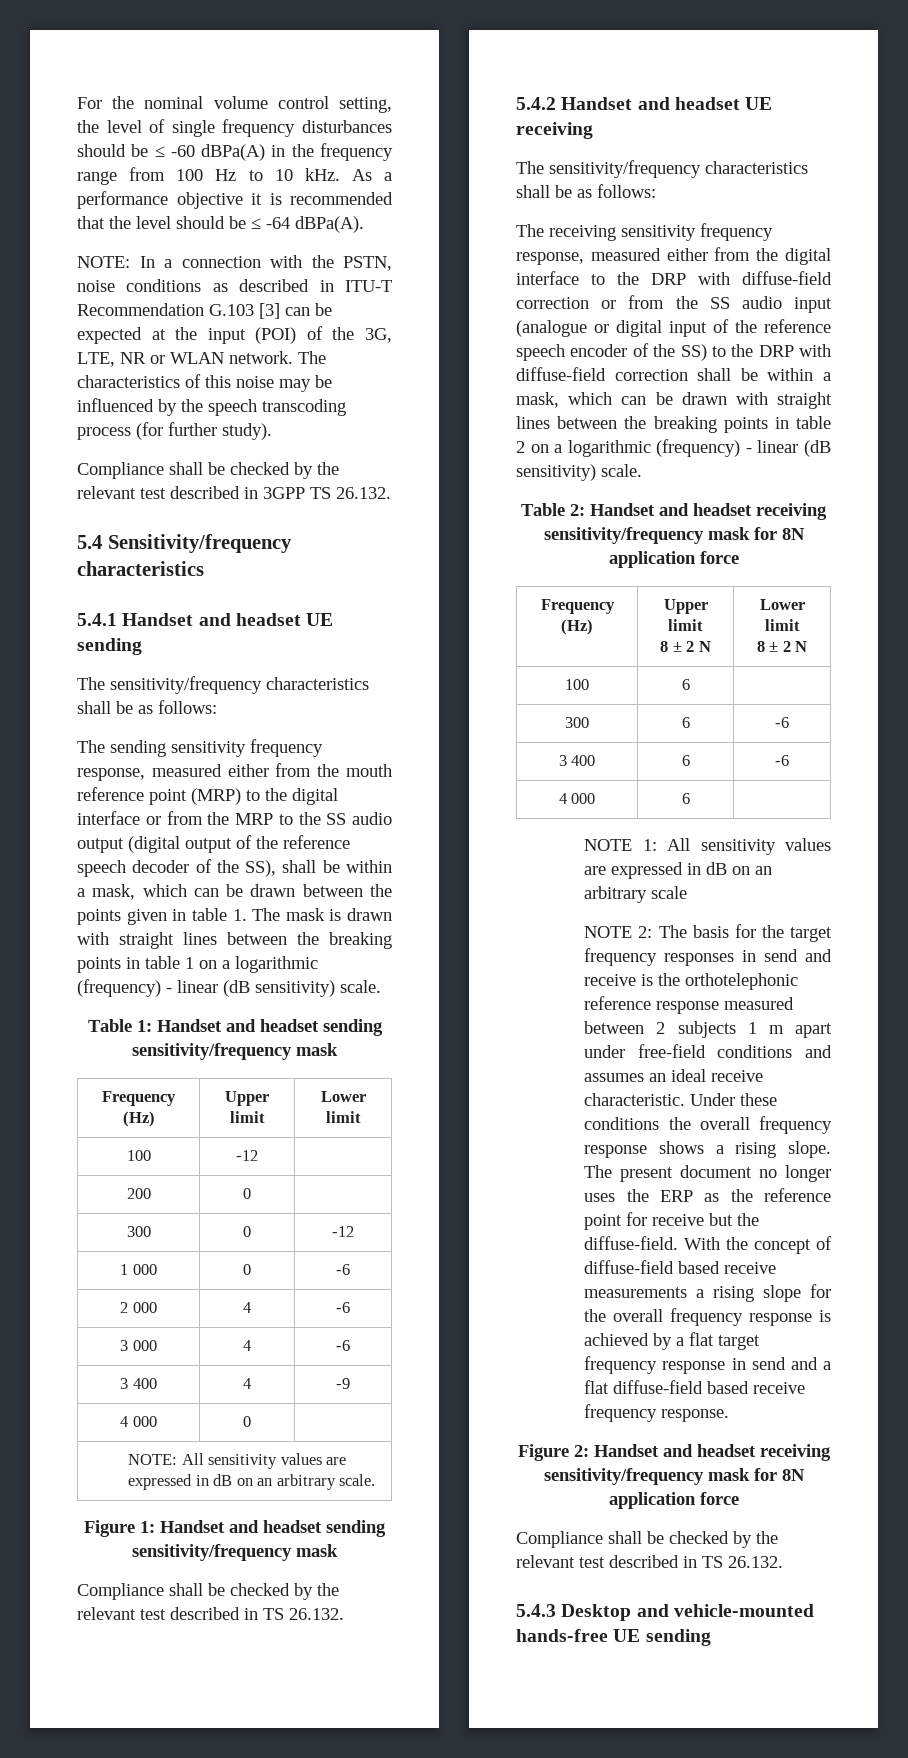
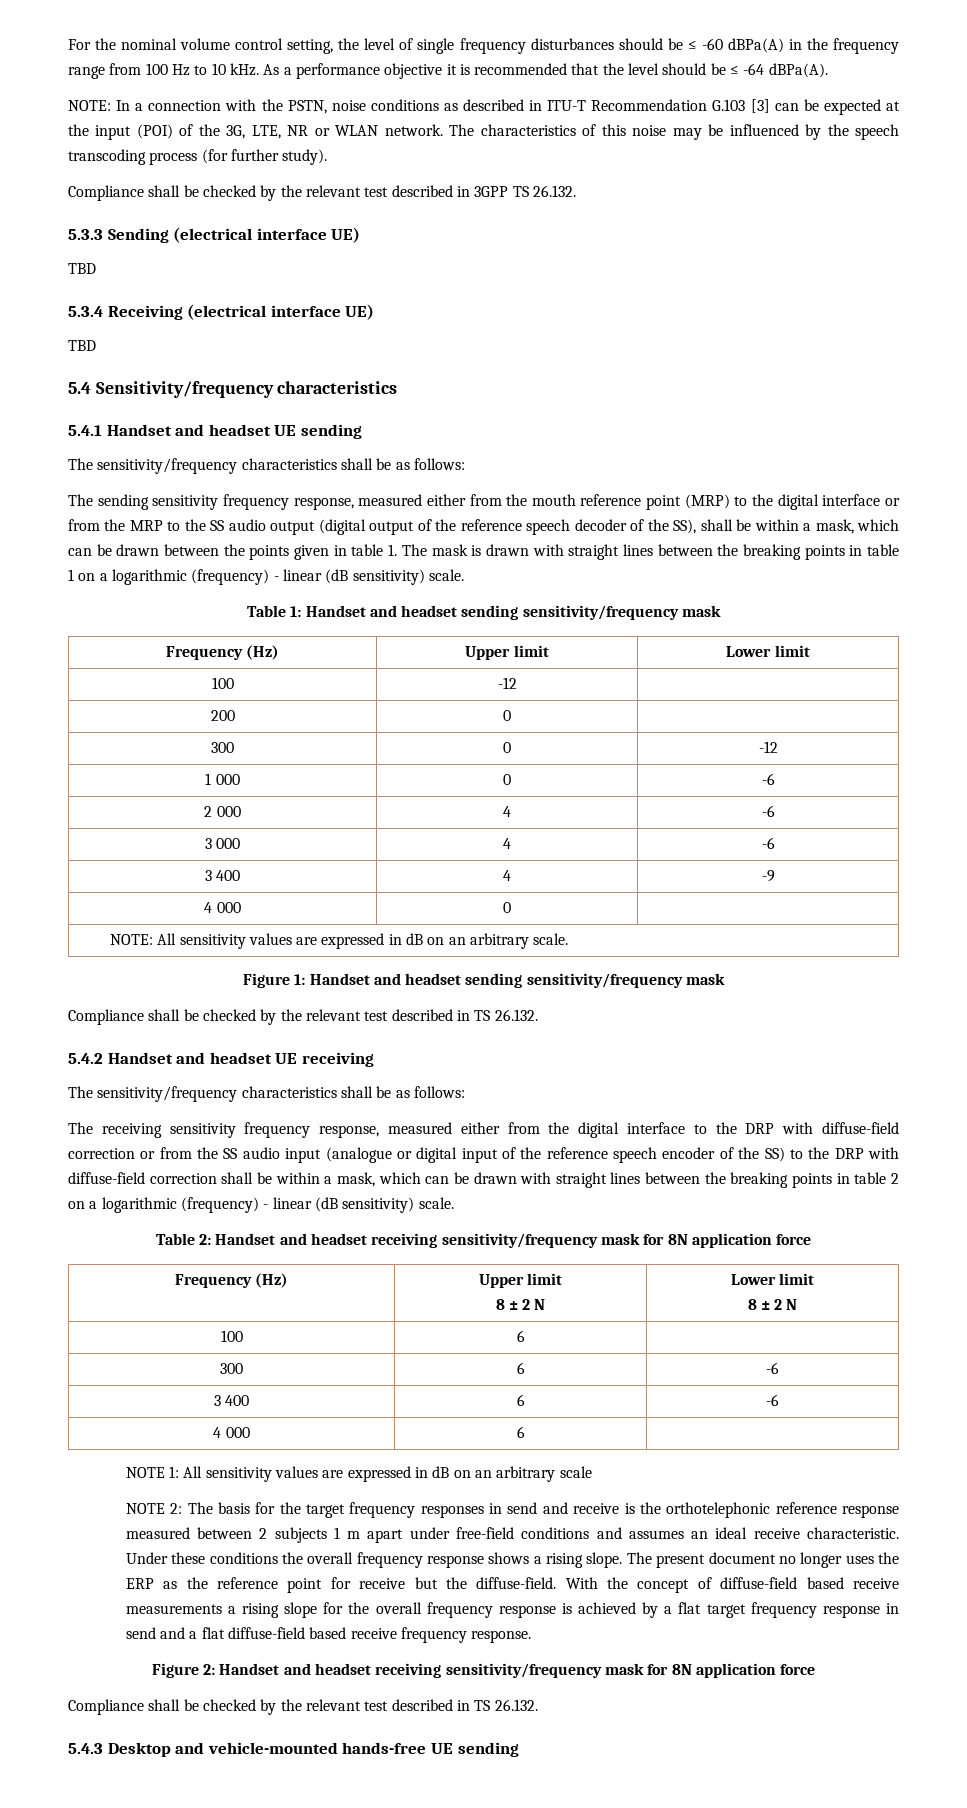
(391, 493) none -> [68,227,361,243] [68,263,96,274] [68,304,375,320] [68,340,96,351] // 5.3.3 Sending (electrical interface UE) // TBD // 5.3.4 Receiving (electrical interface UE) // TBD

